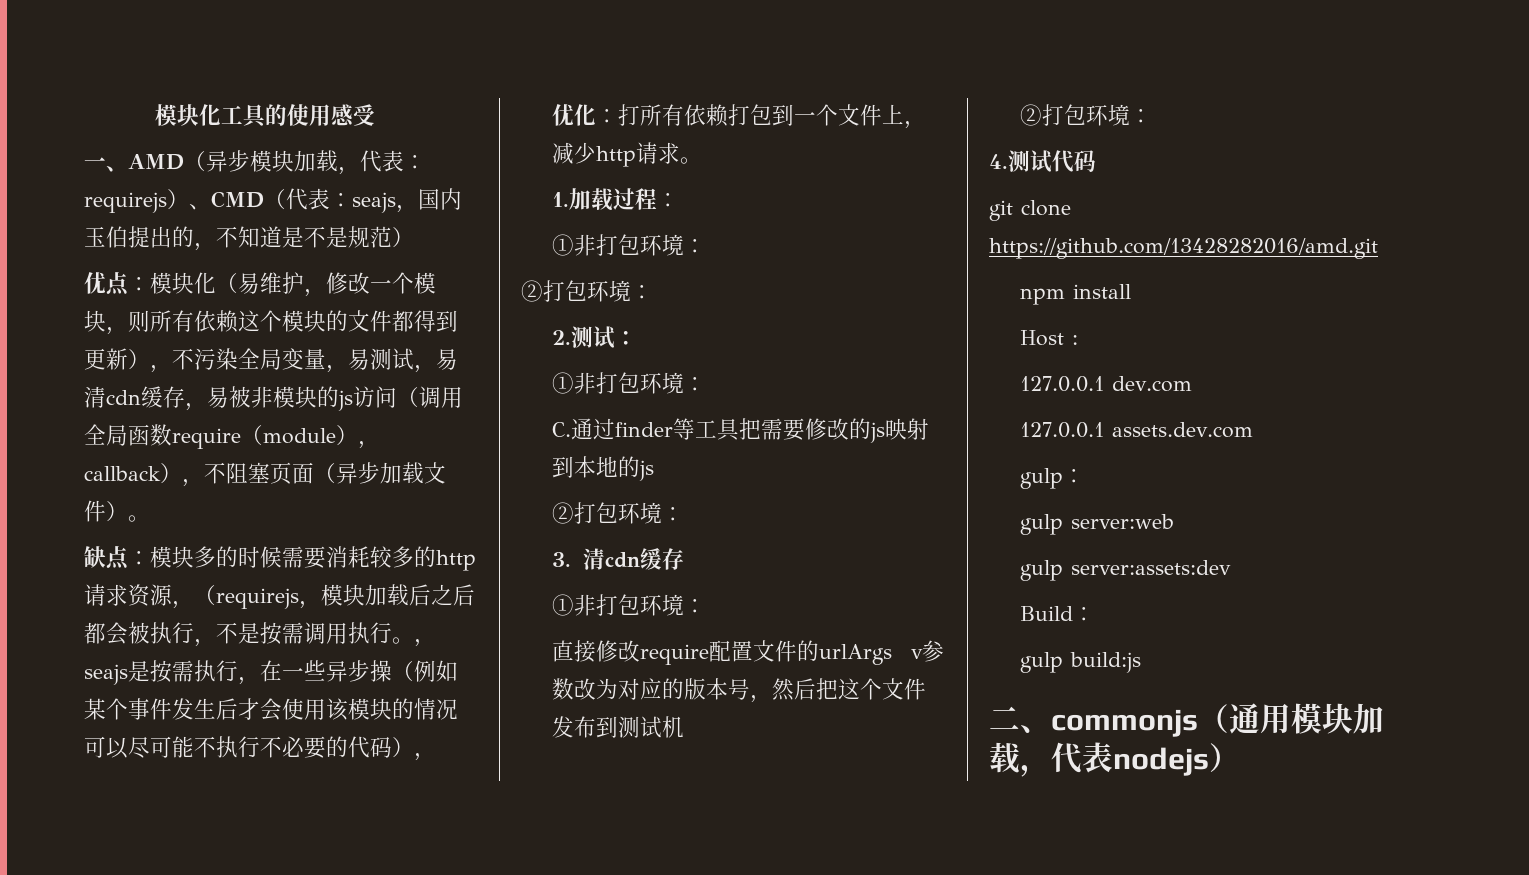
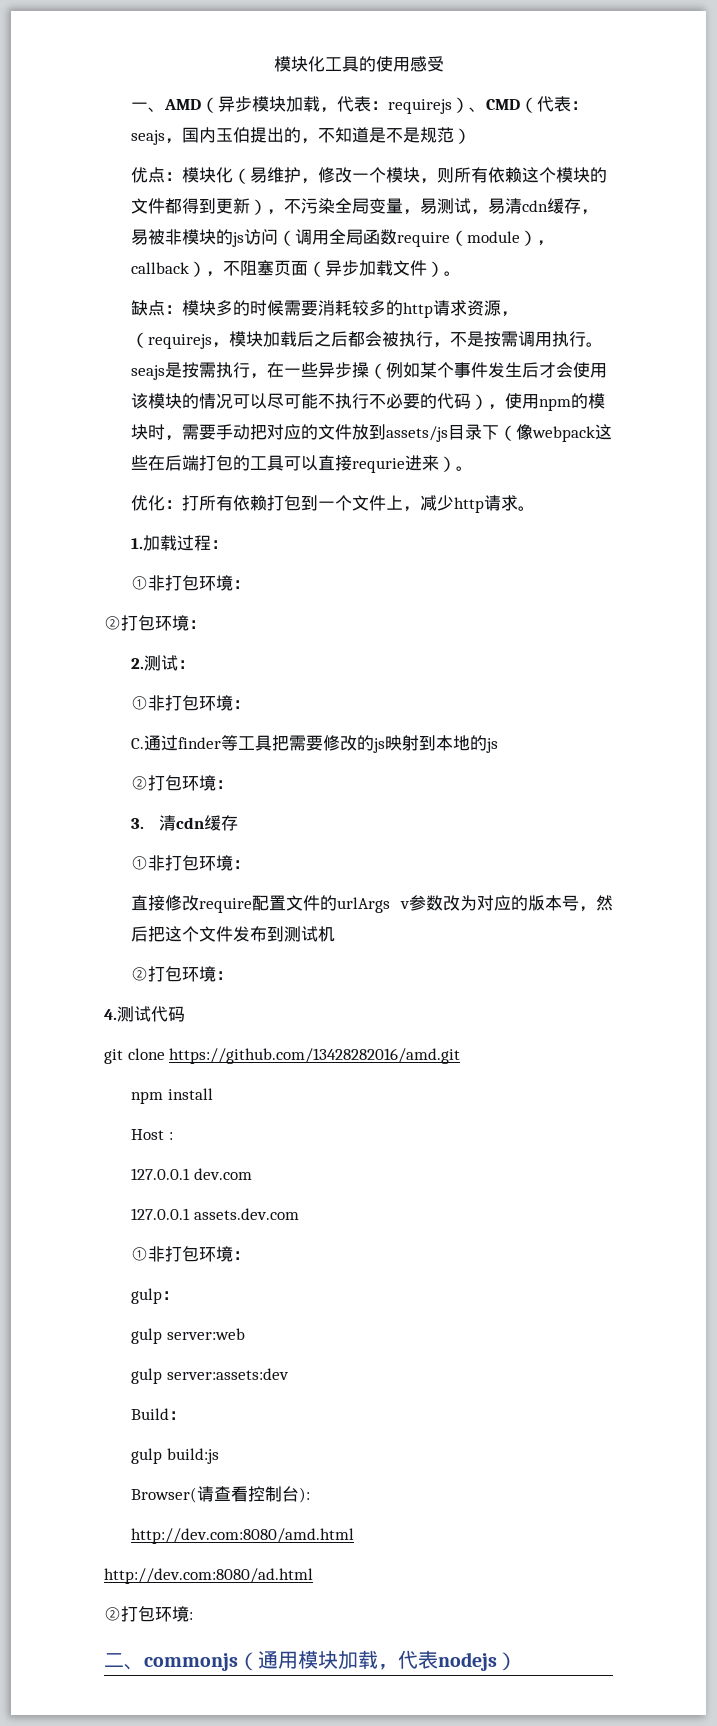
[413,639,436,647] ， -> (604, 344) none
(436, 757) none -> [505,393,606,411] [131,424,613,442] [131,455,474,473] 使用npm的模块时，需要手动把对应的文件放到assets/js目录下（像webpack这些在后端打包的工具可以直接requrie进来）。
(1253, 430) none -> [131,1246,251,1262] // ①非打包环境：
(1141, 662) none -> [131,1486,311,1503] [131,1528,355,1544] [104,1568,313,1584] [104,1606,193,1622] // Browser(请查看控制台): // http://dev.com:8080/amd.html // http://dev.com:8080/ad.html // ②打包环境:

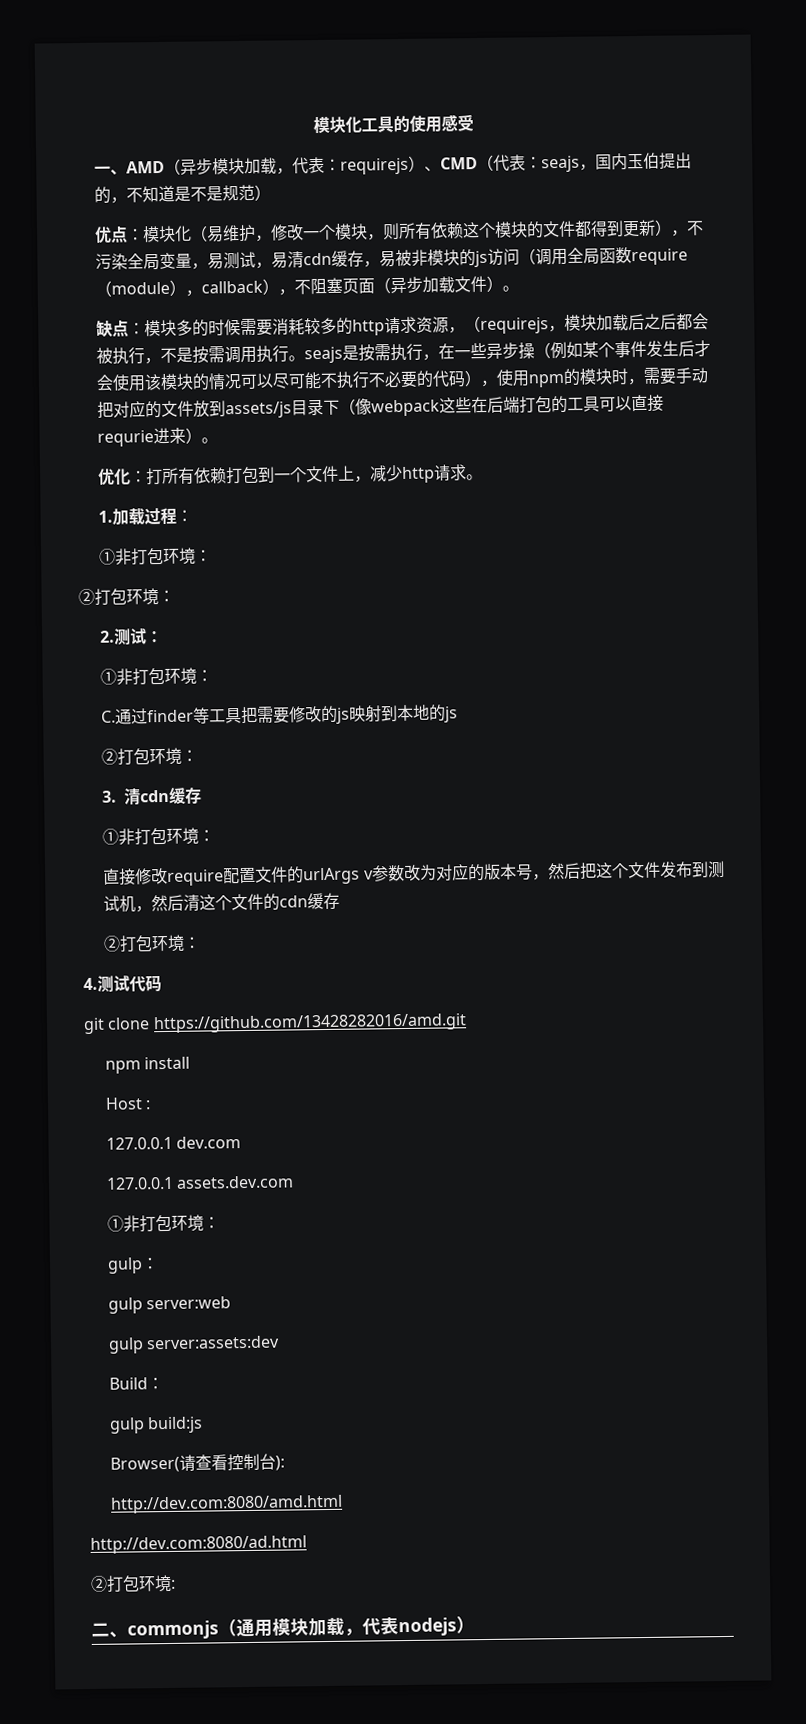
(336, 934) none -> [134,892,340,913] ，然后清这个文件的cdn缓存

